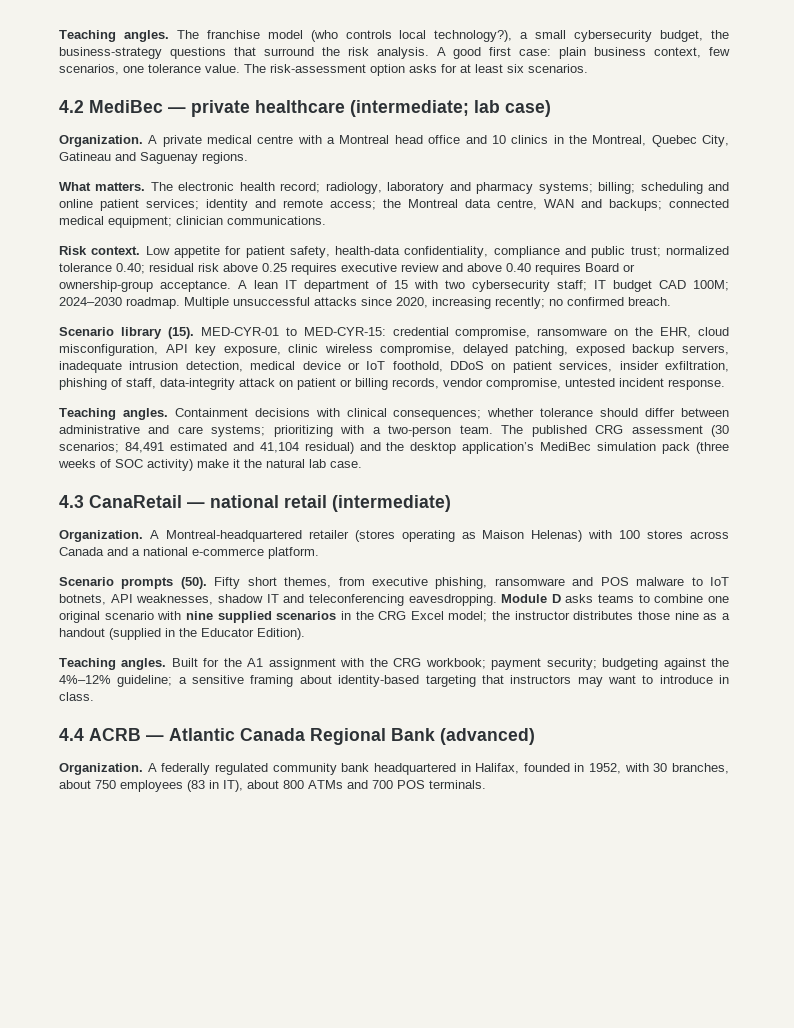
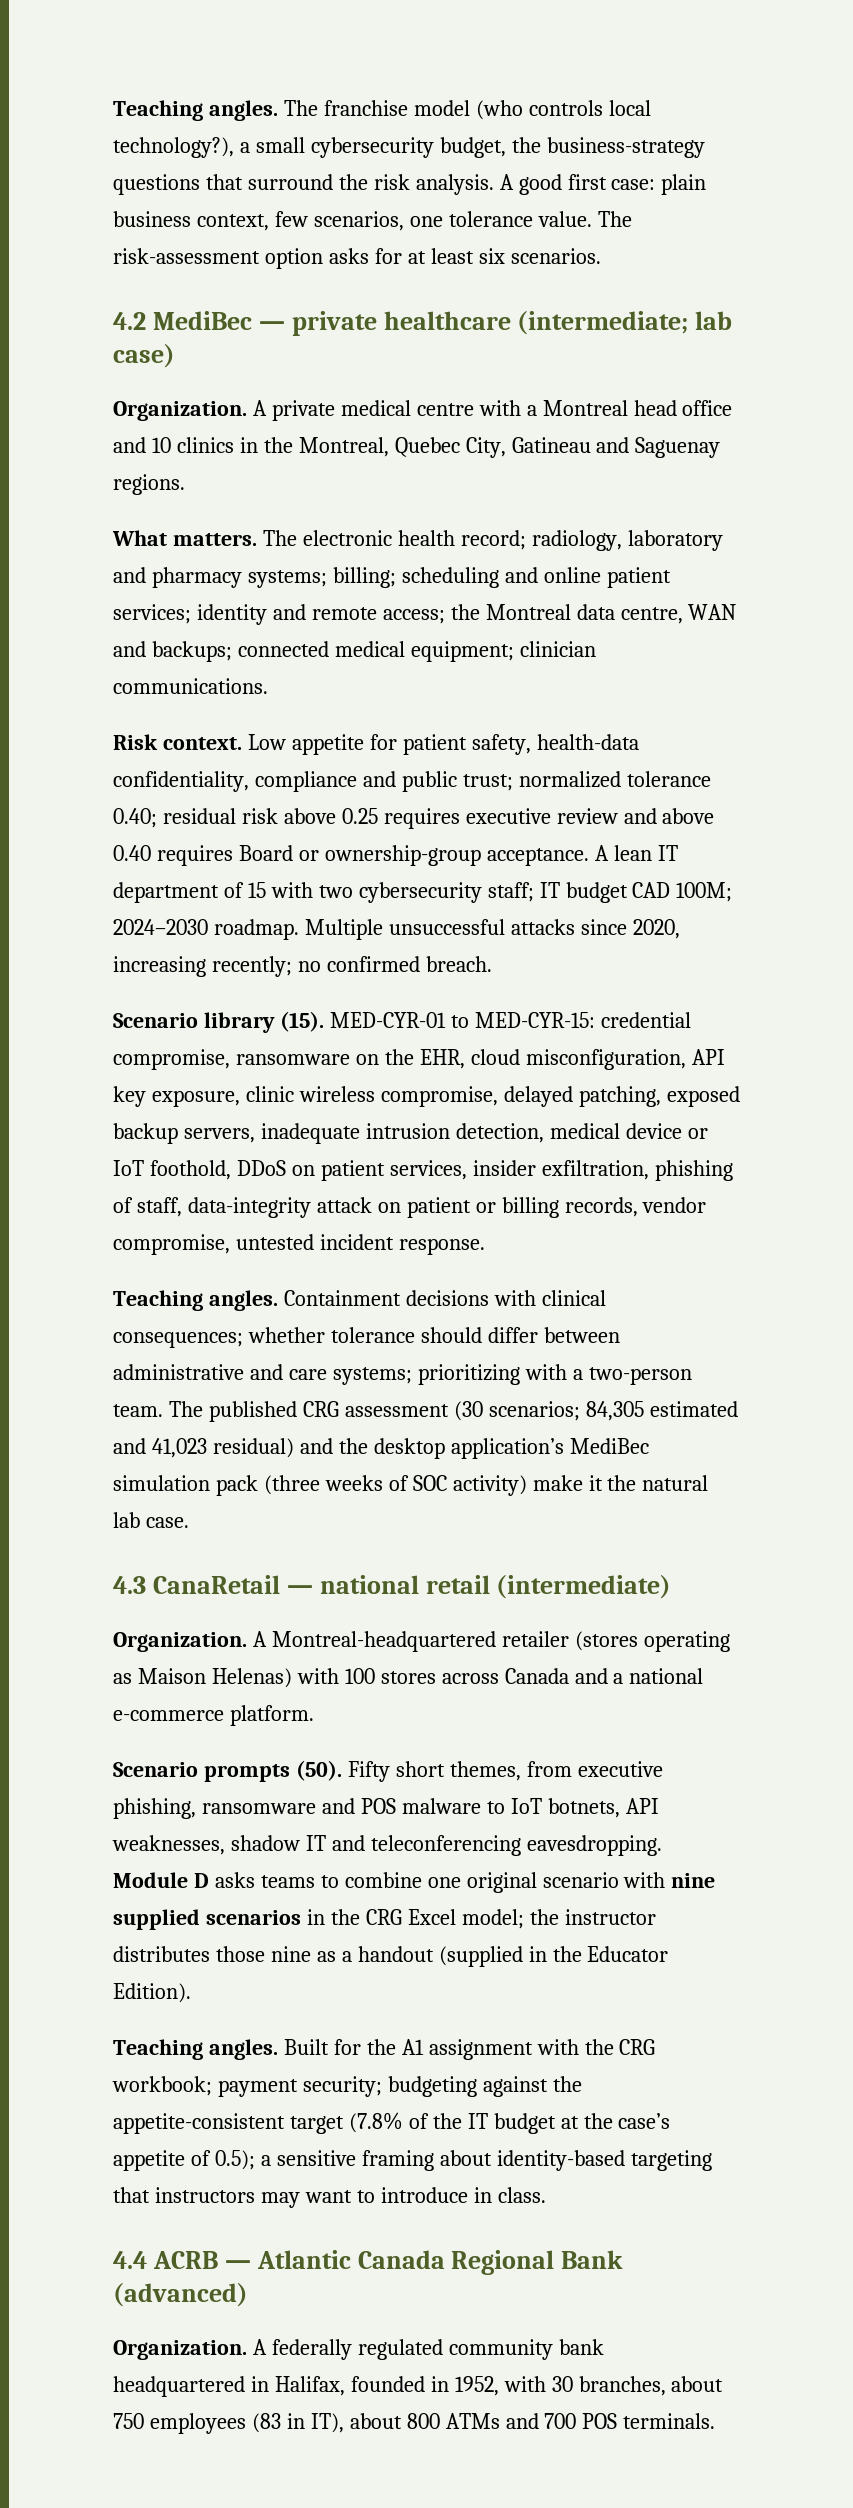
[124,442,164,453] 84,491 -> [585,1401,644,1421] 84,305
[259,442,299,453] 41,104 -> [151,1438,207,1458] 41,023
[59,675,173,687] 4%–12% guideline; -> [113,2112,671,2134] [113,2150,255,2171] appetite-consistent target (7.8% of the IT budget at the case’s appetite of 0.5);

